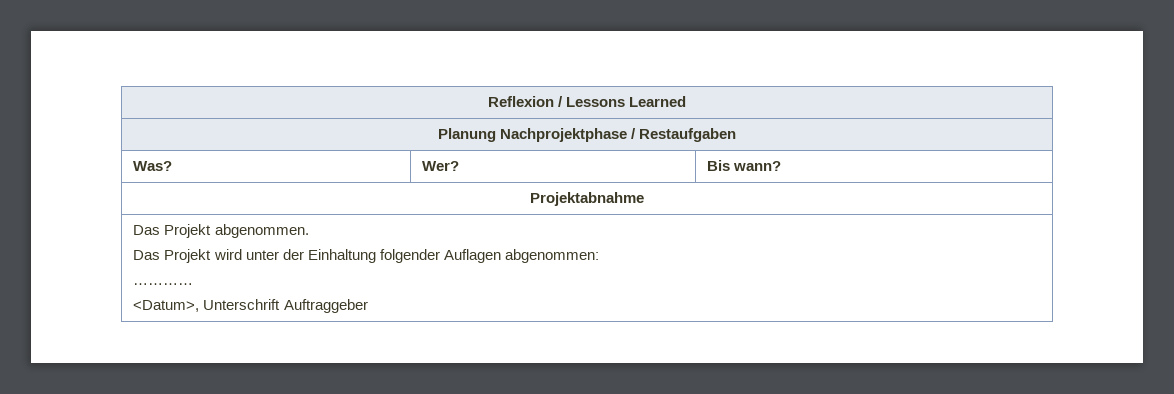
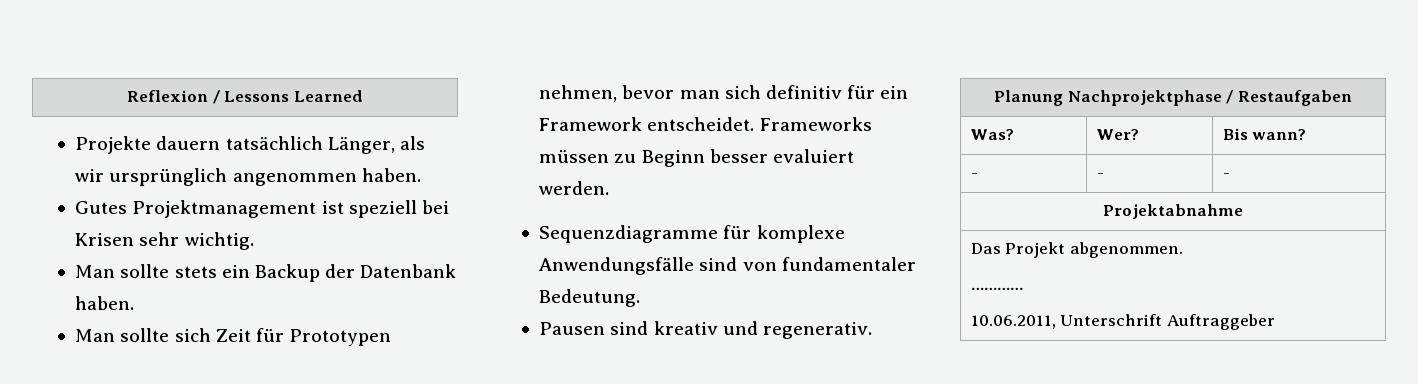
(687, 101) none -> [75,136,425,154] [75,168,421,186] [75,200,449,218] [75,232,254,250] [75,264,457,282] [75,296,135,310] [75,328,391,346] [539,85,909,102] [539,117,872,131] [539,149,854,167] [539,181,610,195] [539,225,845,243] [539,257,916,275] [539,289,641,307] [539,321,872,339] // Projekte dauern tatsächlich Länger, als wir ursprünglich angenommen haben. // Gutes Projektmanagement ist speziell bei Krisen sehr wichtig. // Man sollte stets ein Backup der Datenbank haben. // Man sollte sich Zeit für Prototypen nehmen, bevor man sich definitiv für ein Framework entscheidet. Frameworks müssen zu Beginn besser evaluiert werden. // Sequenzdiagramme für komplexe Anwendungsfälle sind von fundamentaler Bedeutung. // Pausen sind kreativ und regenerativ.
(782, 166) none -> [970,173,978,178] [1096,173,1104,178] [1222,173,1230,178] // - | - | -
[133,249,599,263] // Das Projekt wird unter der Einhaltung folgender Auflagen abgenommen: -> (1183, 250) none
[133,300,200,312] <Datum>, -> [970,315,1056,329] 10.06.2011,

